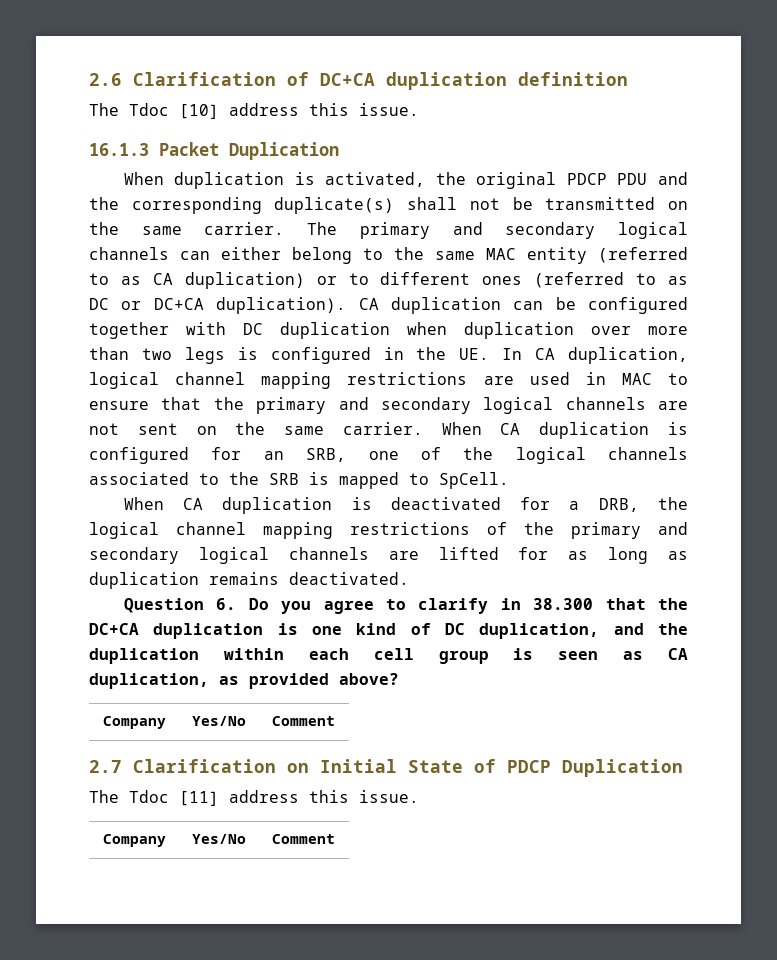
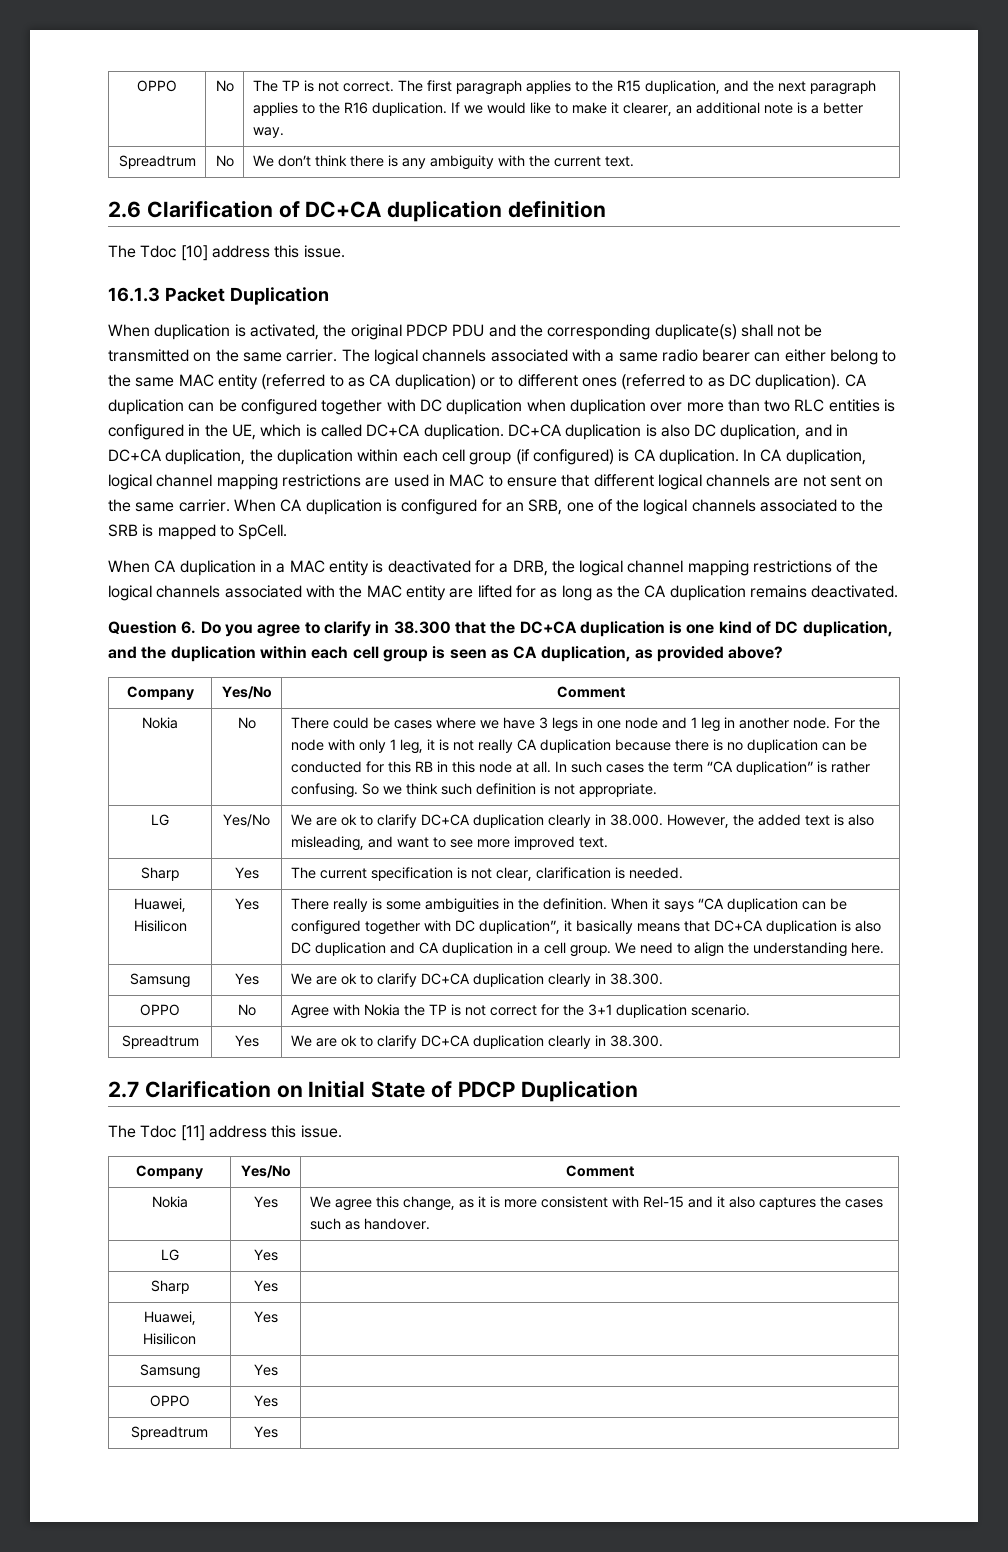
(89, 79) none -> [137,80,177,92] [215,80,234,92] [252,80,876,95] [252,102,863,116] [252,127,284,138] [118,155,196,169] [215,155,234,167] [252,155,634,170] OPPO | No | The TP is not correct. The first paragraph applies to the R15 duplication, and the next paragraph applies to the R16 duplication. If we would like to make it clearer, an additional note is a better way. // Spreadtrum | No | We don’t think there is any ambiguity with the current text. //
[359,222,688,239] [89,247,169,260] primary and secondary logical channels -> [373,349,751,365] logical channels associated with a same radio bearer
[121,298,204,310] or DC+CA -> (752, 380) none
[184,347,225,364] legs -> [794,399,880,412] RLC entities
[459,348,490,360] UE. -> [231,424,849,440] [108,449,739,465] UE, which is called DC+CA duplication. DC+CA duplication is also DC duplication, and in DC+CA duplication, the duplication within each cell group (if configured) is CA duplication.
[213,397,471,414] the primary and secondary -> [593,474,654,487] different
(333, 505) none -> [259,560,369,576] in a MAC entity
[571,522,688,539] [89,547,369,564] primary and secondary logical channels -> [108,585,446,601] logical channels associated with the MAC entity
(688, 555) none -> [617,585,667,598] the CA
(335, 721) none -> [142,717,178,729] [237,717,256,729] [290,717,880,732] [290,739,867,754] [290,761,870,775] [290,783,657,798] [151,814,169,826] [223,814,270,827] [290,814,874,828] [290,836,608,851] [141,867,179,881] [234,867,259,879] [290,867,683,881] [134,898,186,912] [133,920,187,932] [234,898,259,910] [290,898,847,913] [290,920,881,935] [290,942,884,957] [130,973,190,988] [234,973,259,985] [290,973,663,987] [140,1004,180,1016] [237,1004,256,1016] [290,1004,750,1019] [121,1035,199,1049] [234,1035,259,1047] [290,1035,663,1049] // Nokia | No | There could be cases where we have 3 legs in one node and 1 leg in another node. For the node with only 1 leg, it is not really CA duplication because there is no duplication can be conducted for this RB in this node at all. In such cases the term “CA duplication” is rather confusing. So we think such definition is not appropriate. // LG | Yes/No | We are ok to clarify DC+CA duplication clearly in 38.000. However, the added text is also misleading, and want to see more improved text. // Sharp | Yes | The current specification is not clear, clarification is needed. // Huawei, Hisilicon | Yes | There really is some ambiguities in the definition. When it says “CA duplication can be configured together with DC duplication”, it basically means that DC+CA duplication is also DC duplication and CA duplication in a cell group. We need to align the understanding here. // Samsung | Yes | We are ok to clarify DC+CA duplication clearly in 38.300. // OPPO | No | Agree with Nokia the TP is not correct for the 3+1 duplication scenario. // Spreadtrum | Yes | We are ok to clarify DC+CA duplication clearly in 38.300.
(335, 839) none -> [151,1196,188,1208] [253,1196,278,1208] [309,1196,883,1211] [309,1218,430,1230] [160,1249,179,1261] [253,1249,278,1261] [150,1280,189,1294] [253,1280,278,1292] [143,1311,196,1325] [143,1333,196,1345] [253,1311,278,1323] [139,1364,200,1379] [253,1364,278,1376] [149,1395,190,1407] [253,1395,278,1407] [131,1426,208,1440] [253,1426,278,1438] // Nokia | Yes | We agree this change, as it is more consistent with Rel-15 and it also captures the cases such as handover. // LG | Yes | // Sharp | Yes | // Huawei, Hisilicon | Yes | // Samsung | Yes | // OPPO | Yes | // Spreadtrum | Yes |

